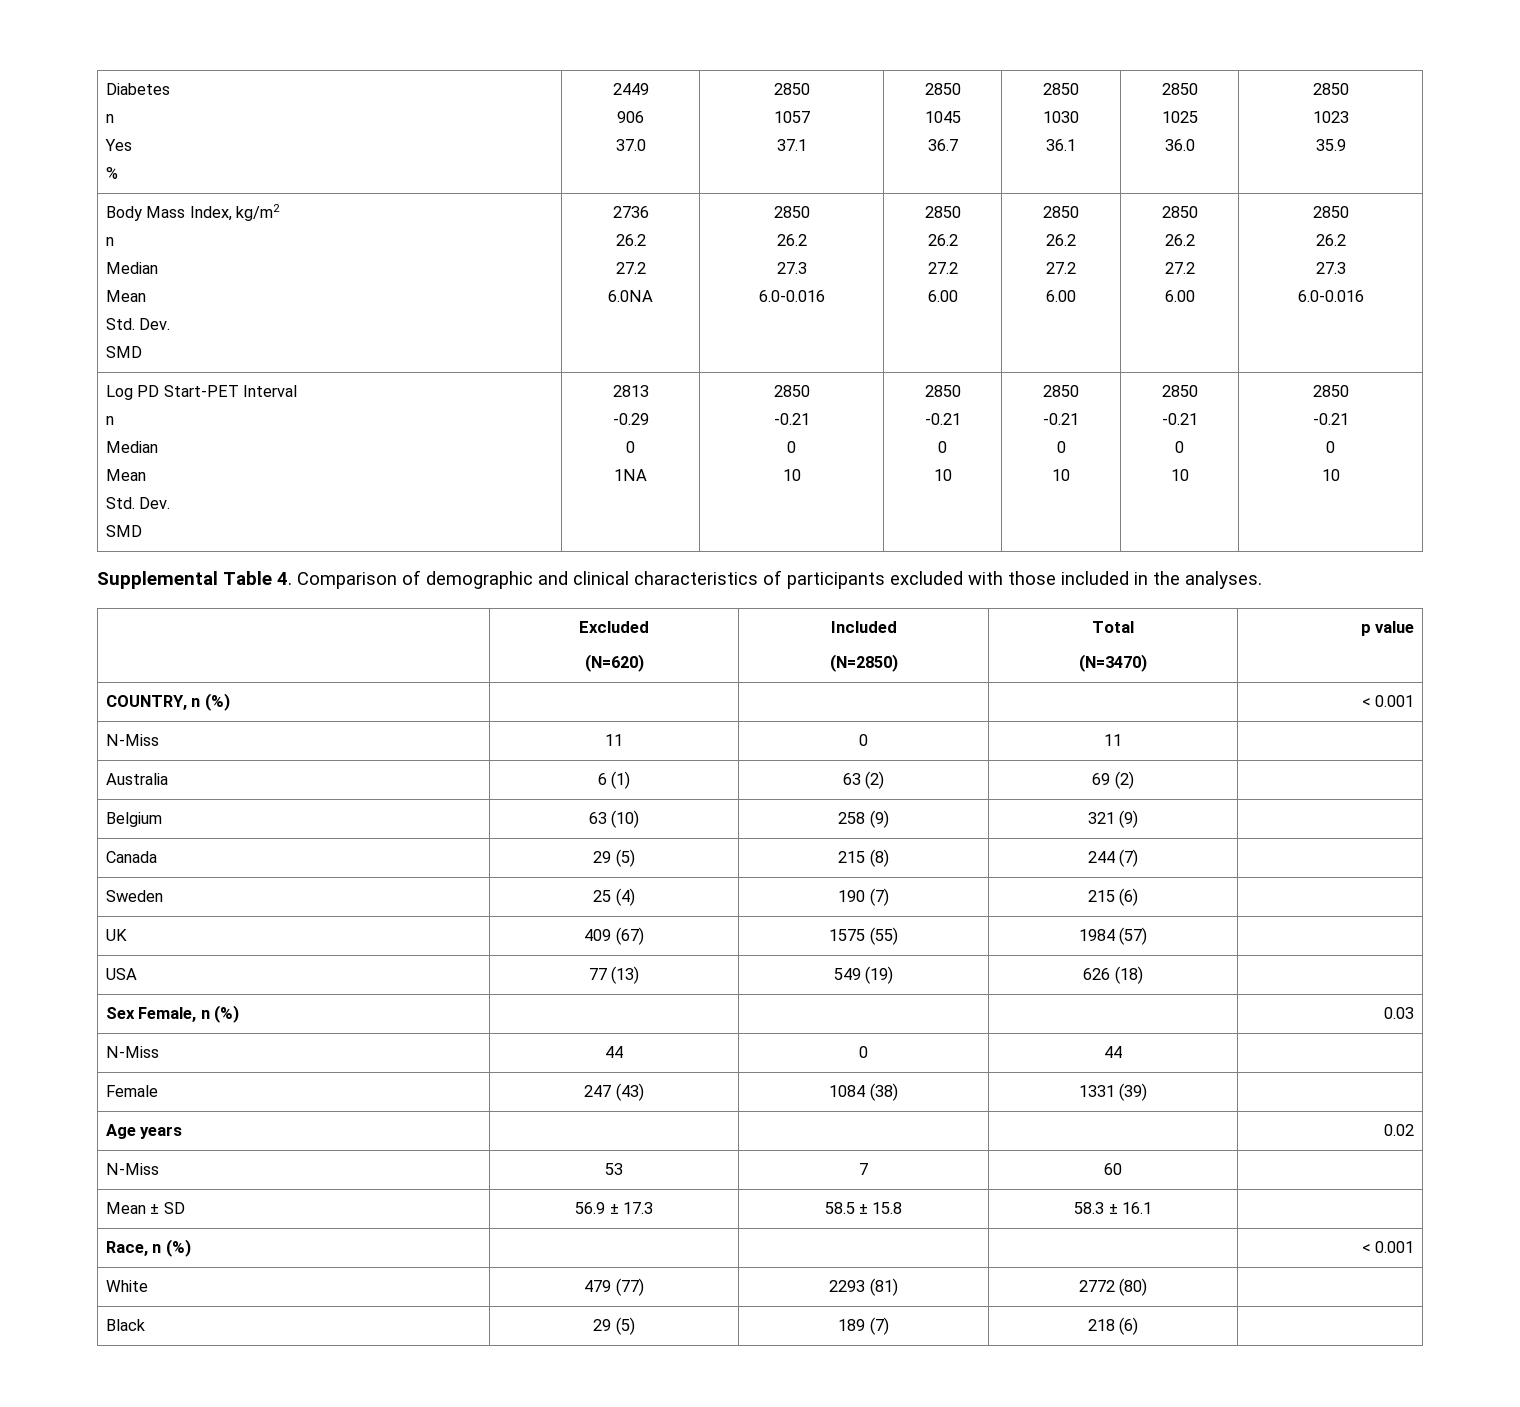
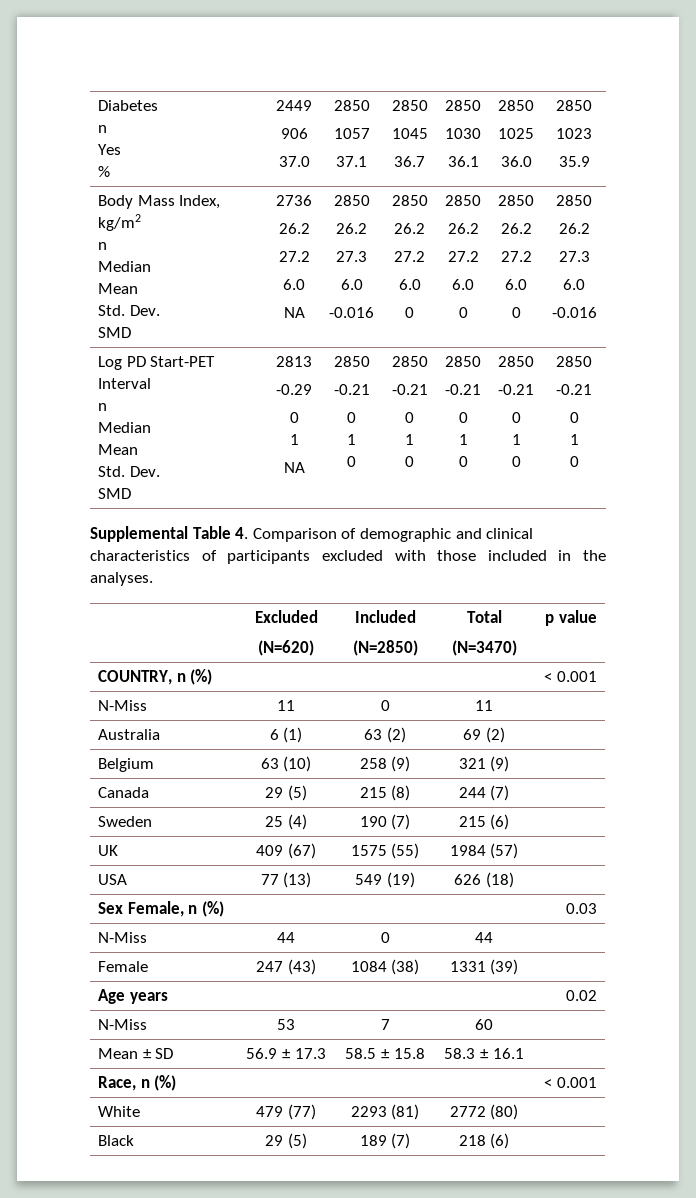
[608,290,653,302] [773,206,810,218] [776,234,807,246] [776,262,807,274] [758,290,825,302] [924,206,961,218] [927,234,958,246] [927,262,958,274] [927,290,958,302] [1043,206,1079,218] [1046,234,1076,246] [1046,262,1076,274] [1046,290,1076,302] [1161,206,1198,218] [1164,234,1195,246] [1164,262,1195,274] [1164,290,1195,302] [1312,206,1349,218] [1315,234,1346,246] [1315,262,1346,274] [1297,290,1364,302] 6.0NA | 2850 // 26.2 // 27.3 // 6.0-0.016 | 2850 // 26.2 // 27.2 // 6.00 | 2850 // 26.2 // 27.2 // 6.00 | 2850 // 26.2 // 27.2 // 6.00 | 2850 // 26.2 // 27.3 // 6.0-0.016 -> [283,279,305,290] [283,307,305,318] [333,195,370,206] [336,223,367,234] [336,251,367,262] [340,279,363,290] [329,307,374,318] [391,195,428,206] [394,223,425,234] [394,251,425,262] [398,279,421,290] [405,307,414,318] [445,195,481,206] [447,223,479,234] [447,251,479,262] [452,279,474,290] [458,307,468,318] [498,195,534,206] [500,223,532,234] [500,251,532,262] [505,279,527,290] [511,307,521,318] [556,195,592,206] [558,223,590,234] [558,251,590,262] [563,279,585,290] [551,307,597,318] 6.0 // NA | 2850 // 26.2 // 27.3 // 6.0 // -0.016 | 2850 // 26.2 // 27.2 // 6.0 // 0 | 2850 // 26.2 // 27.2 // 6.0 // 0 | 2850 // 26.2 // 27.2 // 6.0 // 0 | 2850 // 26.2 // 27.3 // 6.0 // -0.016
[614,469,647,481] [773,385,810,397] [773,413,810,425] [787,441,796,453] [782,469,801,481] [924,385,961,397] [924,413,961,425] [938,441,947,453] [933,469,952,481] [1043,385,1079,397] [1043,413,1079,425] [1056,441,1066,453] [1052,469,1070,481] [1161,385,1198,397] [1161,413,1198,425] [1175,441,1184,453] [1170,469,1189,481] [1312,385,1349,397] [1312,413,1349,425] [1326,441,1335,453] [1321,469,1340,481] 1NA | 2850 // -0.21 // 0 // 10 | 2850 // -0.21 // 0 // 10 | 2850 // -0.21 // 0 // 10 | 2850 // -0.21 // 0 // 10 | 2850 // -0.21 // 0 // 10 -> [289,434,299,445] [283,462,305,473] [333,356,370,367] [333,384,370,395] [347,412,356,423] [347,434,356,445] [347,456,356,467] [391,356,428,367] [391,384,428,395] [405,412,414,423] [405,434,414,445] [405,456,414,467] [445,356,481,367] [445,384,481,395] [458,412,468,423] [458,434,468,445] [458,456,468,467] [498,356,534,367] [498,384,534,395] [511,412,521,423] [511,434,521,445] [511,456,521,467] [556,356,592,367] [556,384,592,395] [569,412,579,423] [569,434,579,445] [569,456,579,467] 1 // NA | 2850 // -0.21 // 0 // 1 // 0 | 2850 // -0.21 // 0 // 1 // 0 | 2850 // -0.21 // 0 // 1 // 0 | 2850 // -0.21 // 0 // 1 // 0 | 2850 // -0.21 // 0 // 1 // 0

